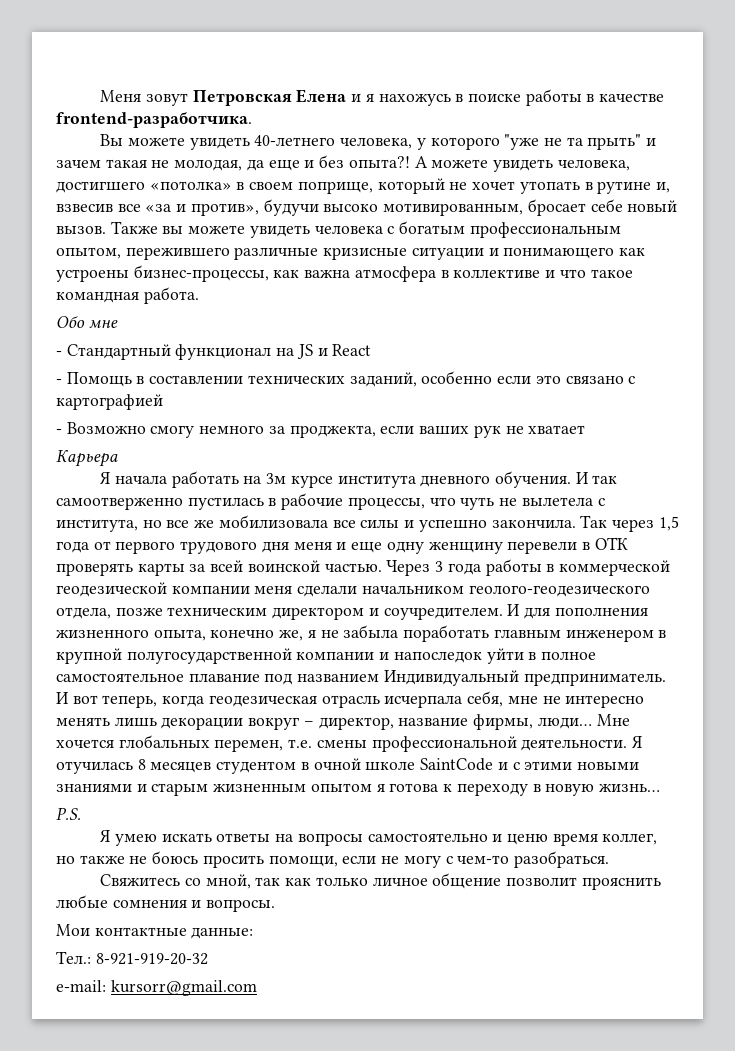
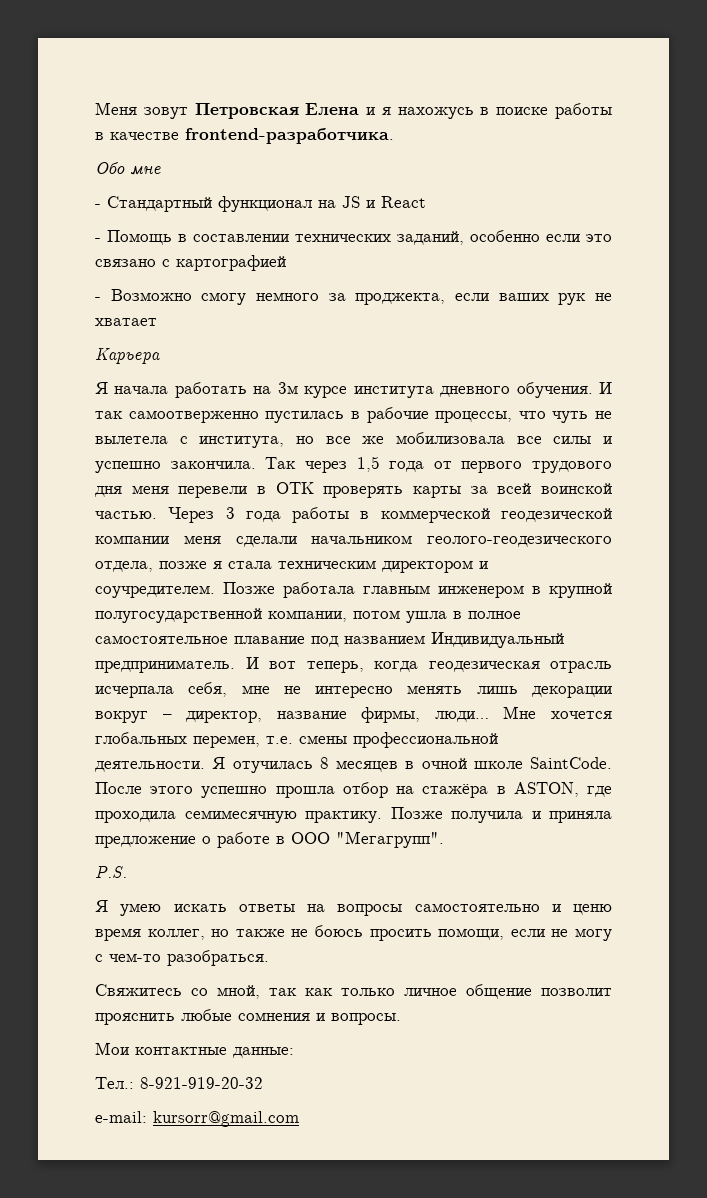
[100,134,657,150] [56,155,630,172] [56,178,670,194] [56,199,678,216] [56,221,621,238] [56,247,646,260] [56,265,633,282] [56,287,199,304] // Вы можете увидеть 40-летнего человека, у которого "уже не та прыть" и зачем такая не молодая, да еще и без опыта?! А можете увидеть человека, достигшего «потолка» в своем поприще, который не хочет утопать в рутине и, взвесив все «за и против», будучи высоко мотивированным, бросает себе новый вызов. Также вы можете увидеть человека с богатым профессиональным опытом, пережившего различные кризисные ситуации и понимающего как устроены бизнес-процессы, как важна атмосфера в коллективе и что такое командная работа. -> (394, 136) none
[336,541,503,554] и еще одну женщину -> (169, 489) none
(163, 612) none -> [213,561,272,569] я стала
[507,604,648,619] [56,625,490,642] И для пополнения жизненного опыта, конечно же, я не забыла поработать -> [223,582,355,598] Позже работала
[296,648,524,664] компании и напоследок уйти -> [268,610,447,623] компании, потом ушла
[216,761,297,774] студентом -> (398, 766) none
[420,758,639,771] [56,783,660,796] SaintCode и с этими новыми знаниями и старым жизненным опытом я готова к переходу в новую жизнь… -> [530,757,612,769] [95,782,612,798] [95,807,612,823] [95,831,444,848] SaintCode. После этого успешно прошла отбор на стажёра в ASTON, где проходила семимесячную практику. Позже получила и приняла предложение о работе в ООО "Мегагрупп".

